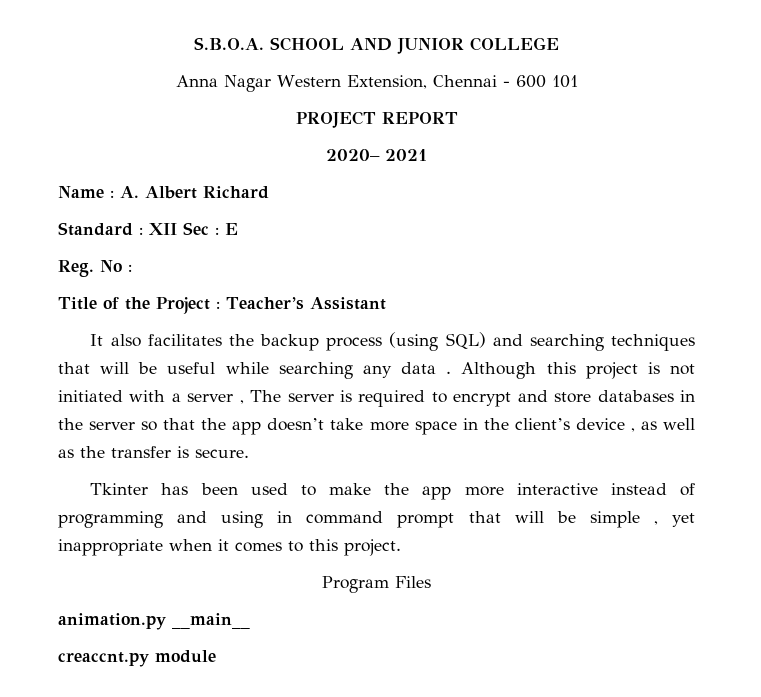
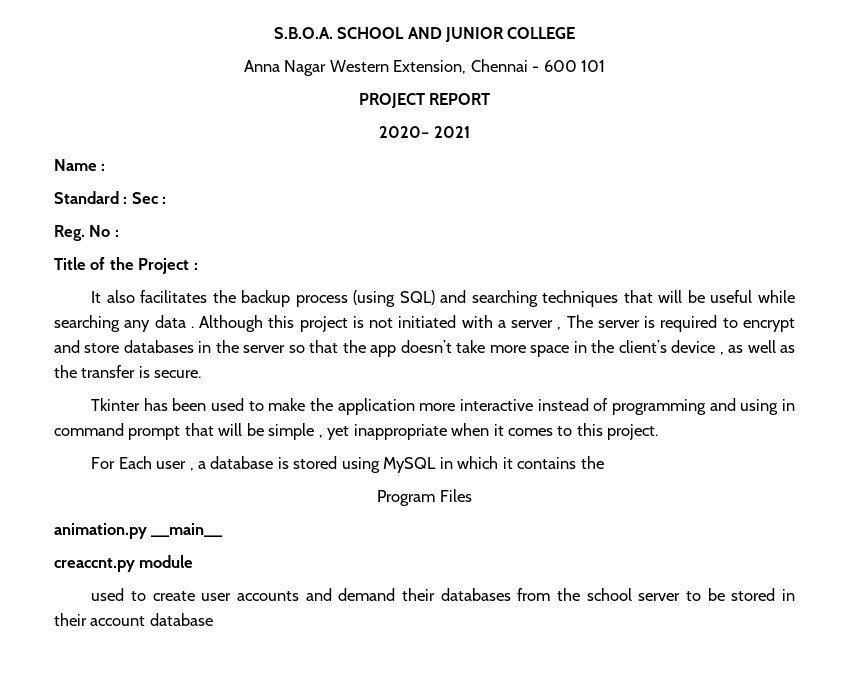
[120,186,269,199] A. Albert Richard -> (106, 167) none
[149,223,177,235] XII -> (128, 200) none
[225,223,238,235] E -> (167, 200) none
[226,297,386,310] Teacher’s Assistant -> (198, 266) none
[422,486,452,500] app -> [337,398,415,415] application
(401, 547) none -> [91,456,604,473] // For Each user , a database is stored using MySQL in which it contains the
(216, 656) none -> [91,588,796,601] [54,613,213,626] // used to create user accounts and demand their databases from the school server to be stored in their account database

